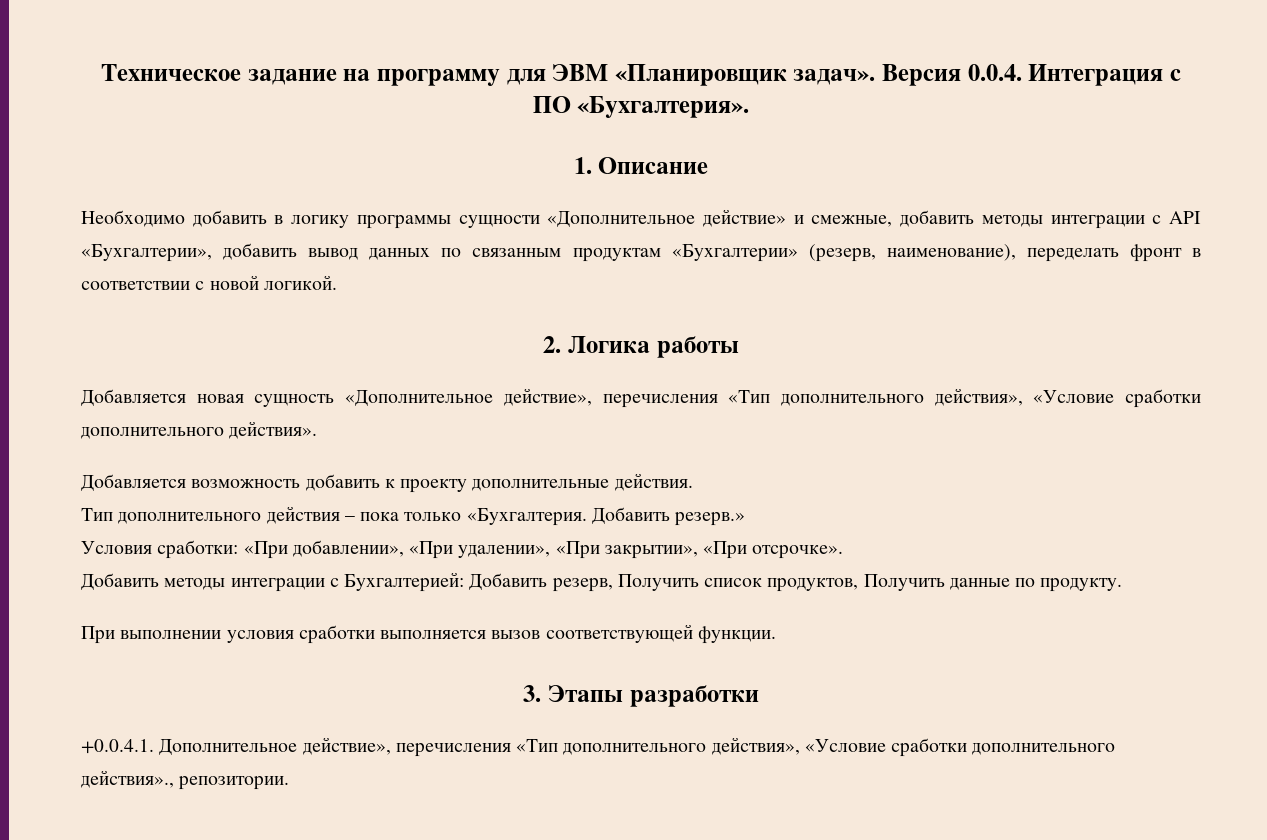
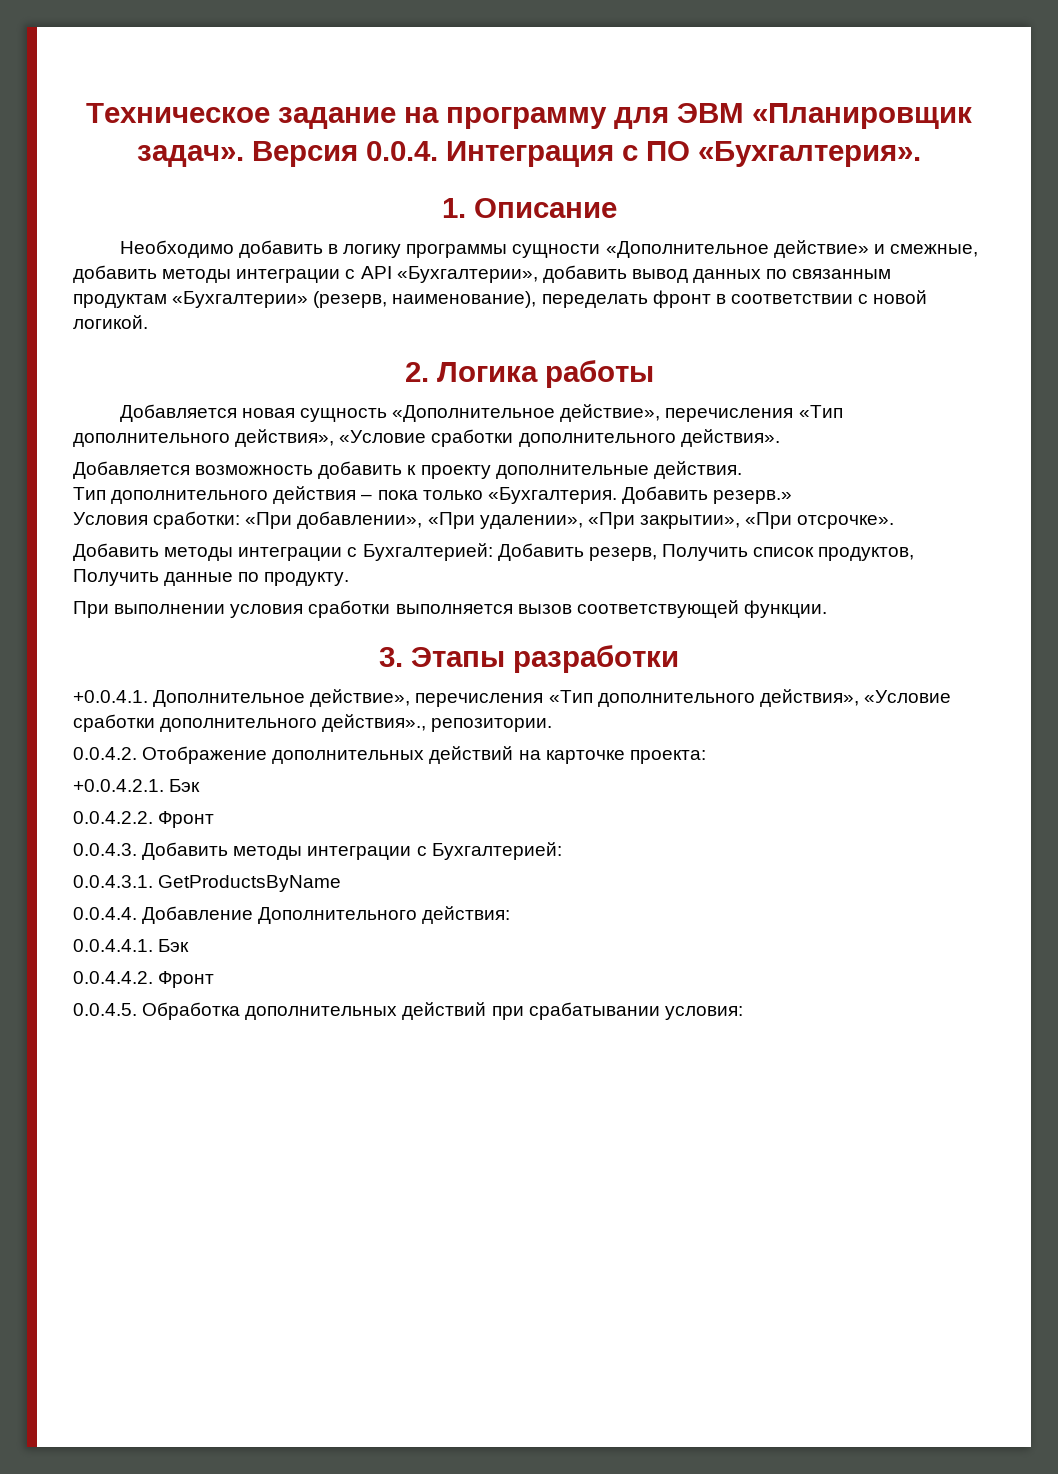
(290, 783) none -> [73,746,706,764] [73,779,201,792] [73,811,215,828] [73,842,562,860] [73,875,342,892] [73,906,511,924] [73,939,190,952] [73,971,215,988] [73,1002,743,1020] // 0.0.4.2. Отображение дополнительных действий на карточке проекта: // +0.0.4.2.1. Бэк // 0.0.4.2.2. Фронт // 0.0.4.3. Добавить методы интеграции с Бухгалтерией: // 0.0.4.3.1. GetProductsByName // 0.0.4.4. Добавление Дополнительного действия: // 0.0.4.4.1. Бэк // 0.0.4.4.2. Фронт // 0.0.4.5. Обработка дополнительных действий при срабатывании условия:

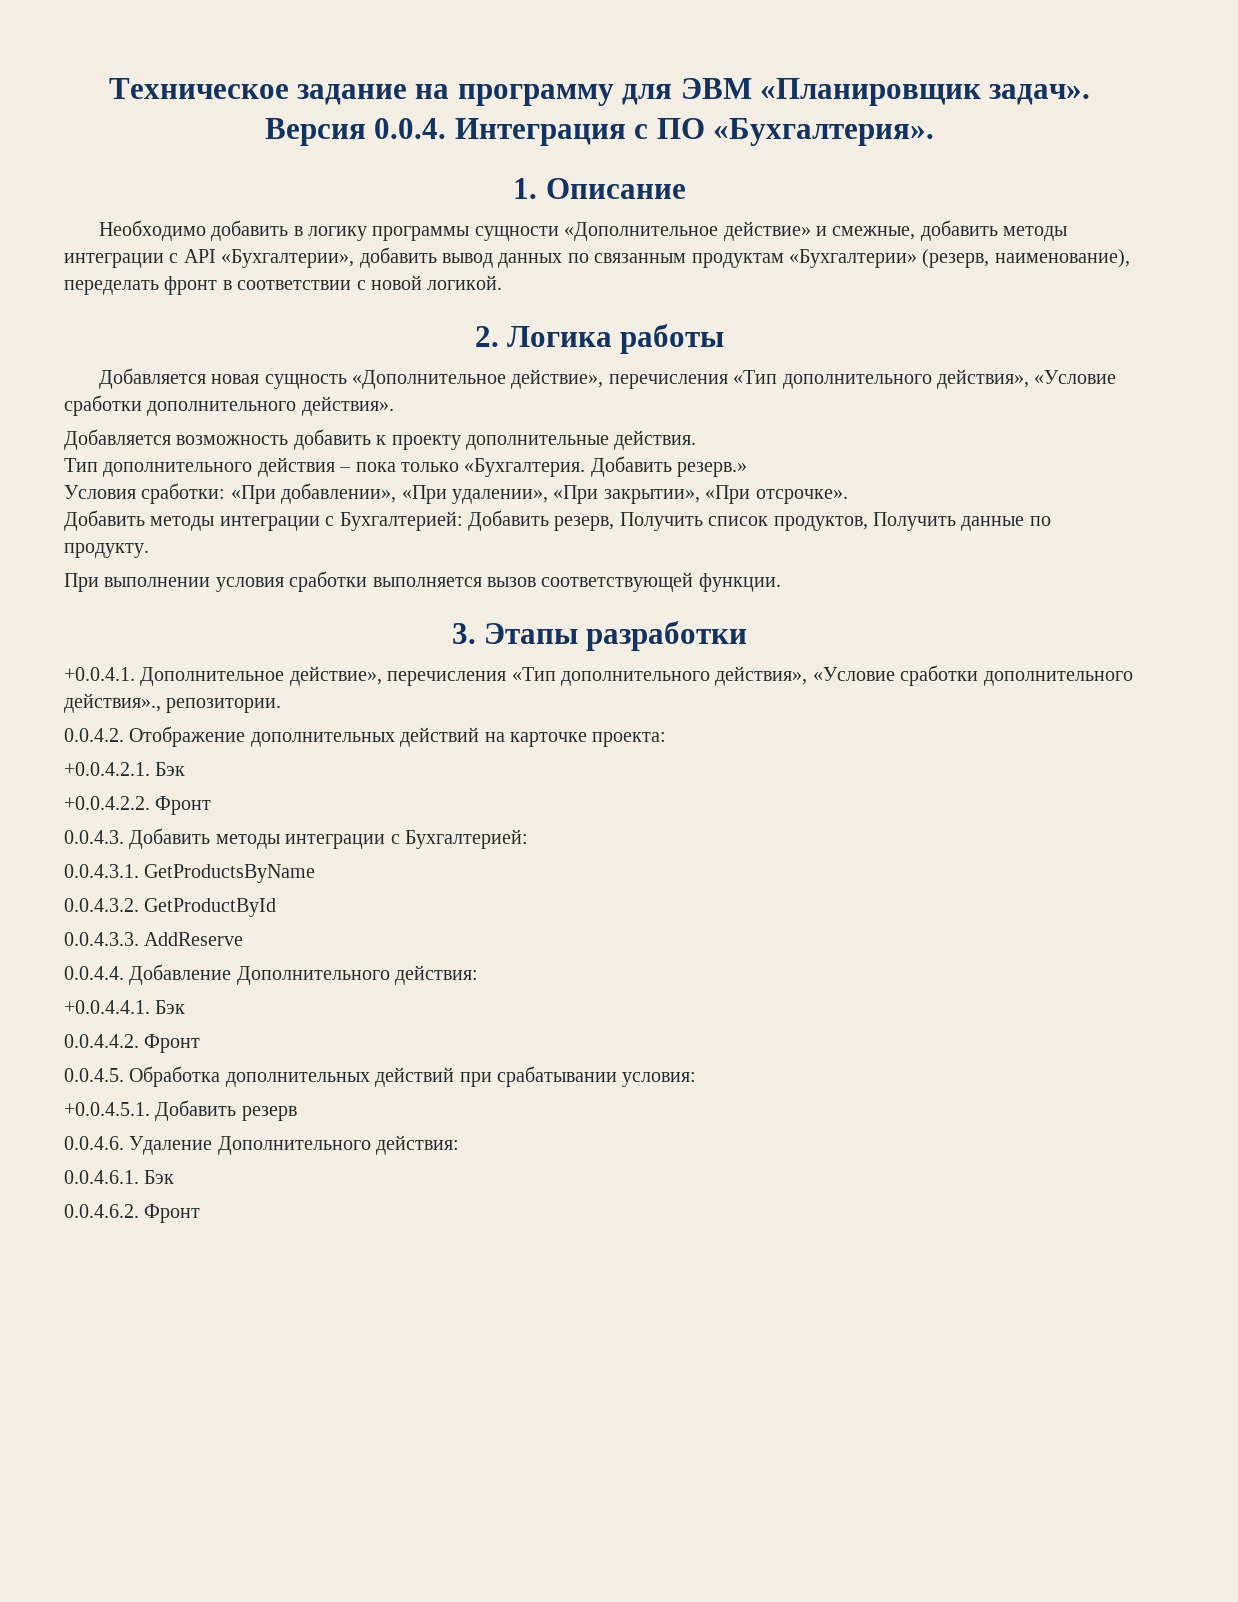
[73,811,153,824] 0.0.4.2.2. -> [64,796,150,810] +0.0.4.2.2.
(342, 883) none -> [64,898,277,917] [64,932,244,946] // 0.0.4.3.2. GetProductById // 0.0.4.3.3. AddReserve
[73,939,153,952] 0.0.4.4.1. -> [64,1000,150,1014] +0.0.4.4.1.
(743, 1013) none -> [64,1100,297,1121] [64,1135,460,1155] [64,1170,175,1184] [64,1204,201,1223] // +0.0.4.5.1. Добавить резерв // 0.0.4.6. Удаление Дополнительного действия: // 0.0.4.6.1. Бэк // 0.0.4.6.2. Фронт

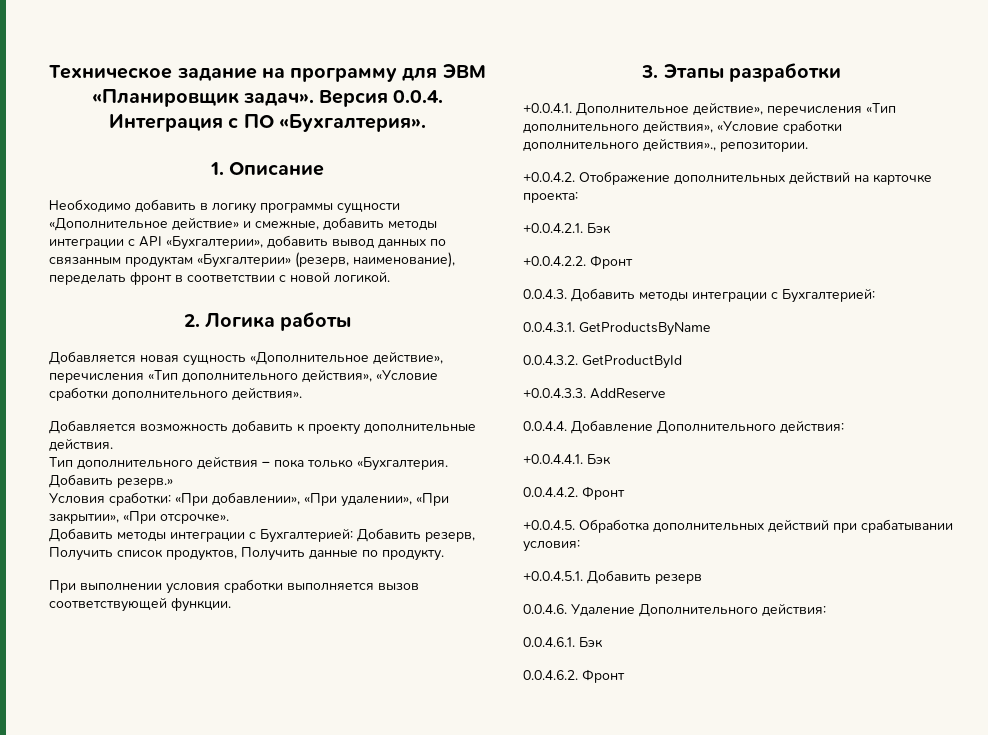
[64,728,124,742] 0.0.4.2. -> [523,172,575,182] +0.0.4.2.
[64,932,139,946] 0.0.4.3.3. -> [523,388,586,398] +0.0.4.3.3.
[64,1068,124,1082] 0.0.4.5. -> [523,520,575,530] +0.0.4.5.

